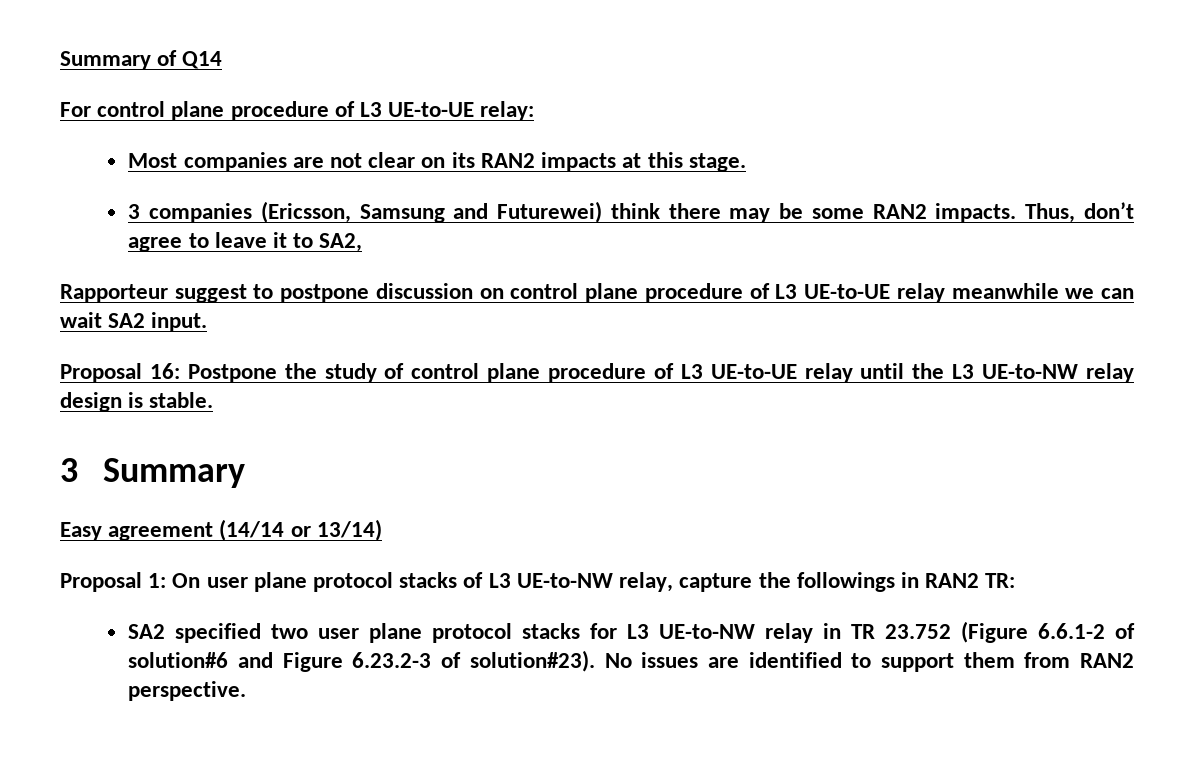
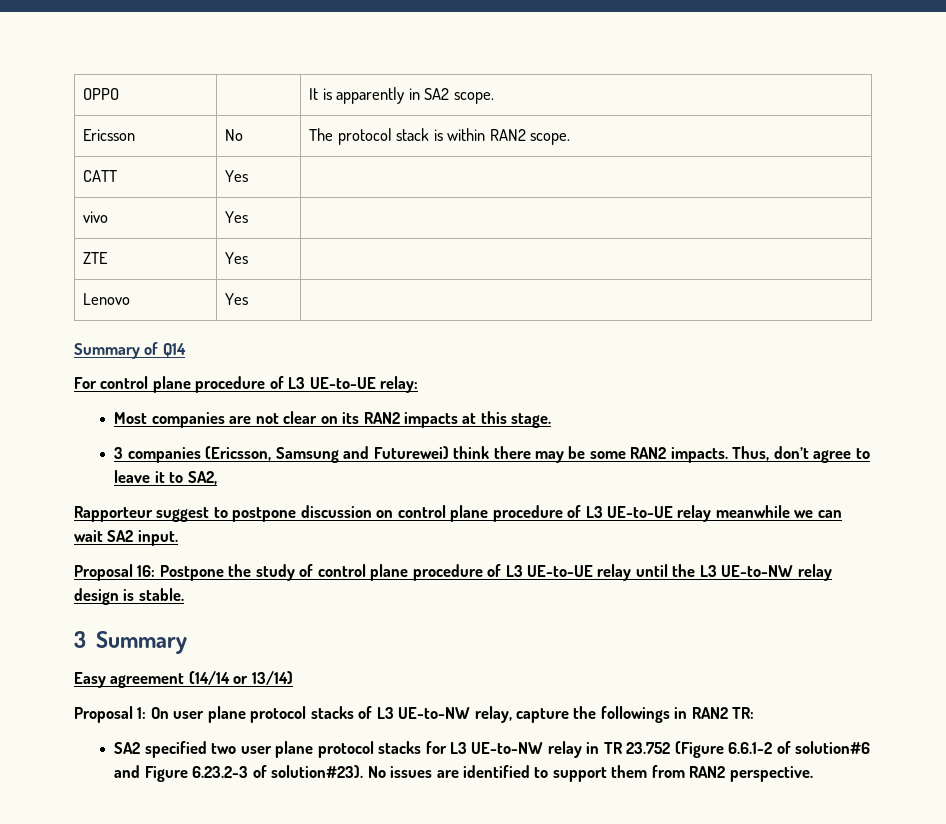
(60, 60) none -> [83,88,120,100] [309,87,494,104] [83,129,136,141] [225,129,244,141] [309,128,571,145] [83,170,118,182] [225,170,249,182] [83,211,109,223] [225,211,249,223] [83,252,109,264] [225,252,249,264] [83,293,131,305] [225,293,249,305] OPPO | | It is apparently in SA2 scope. // Ericsson | No | The protocol stack is within RAN2 scope. // CATT | Yes | // vivo | Yes | // ZTE | Yes | // Lenovo | Yes | //

